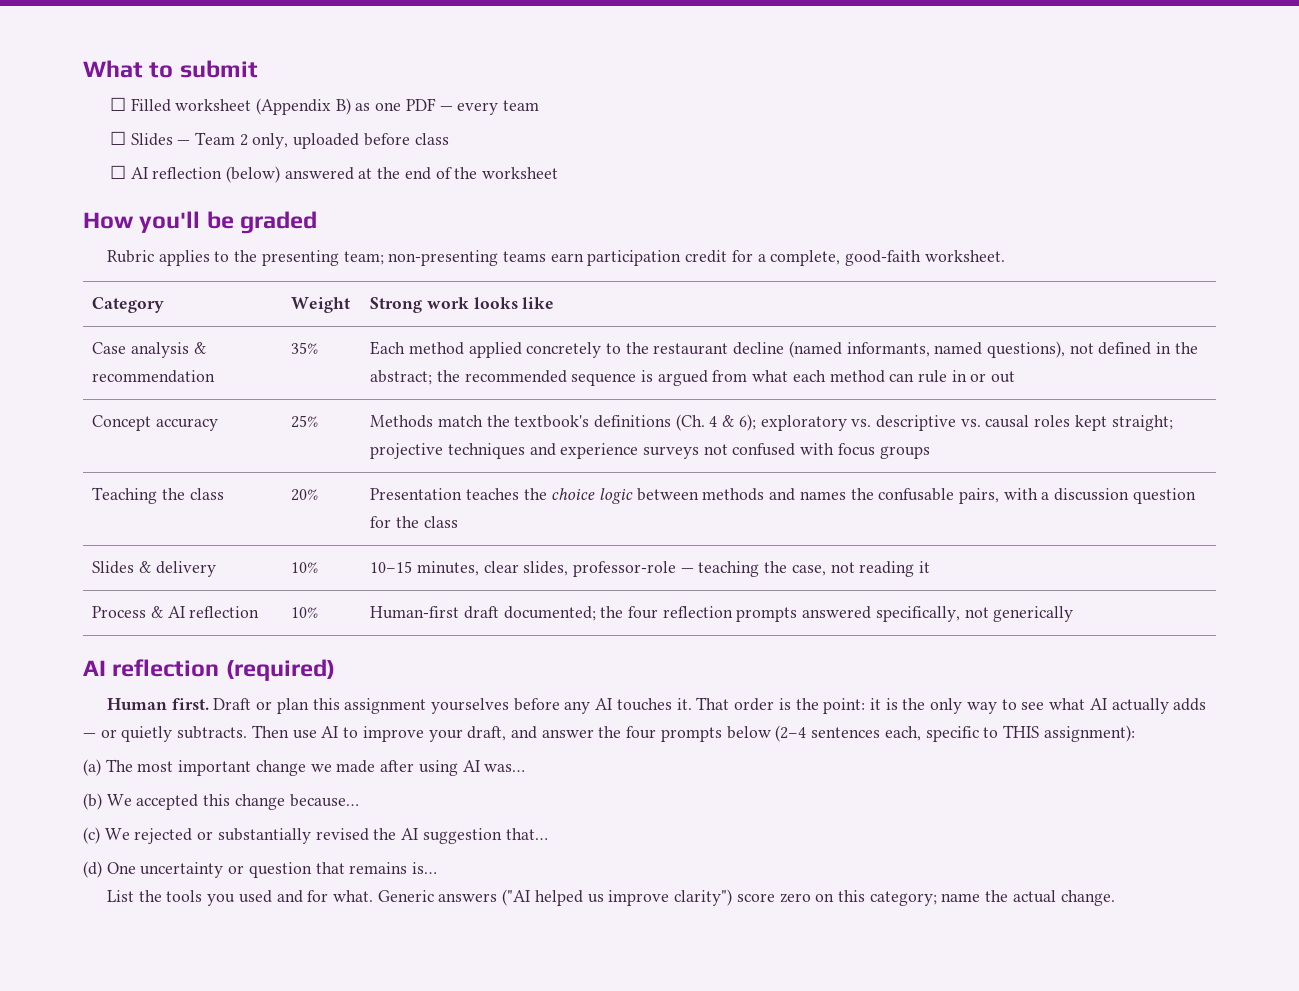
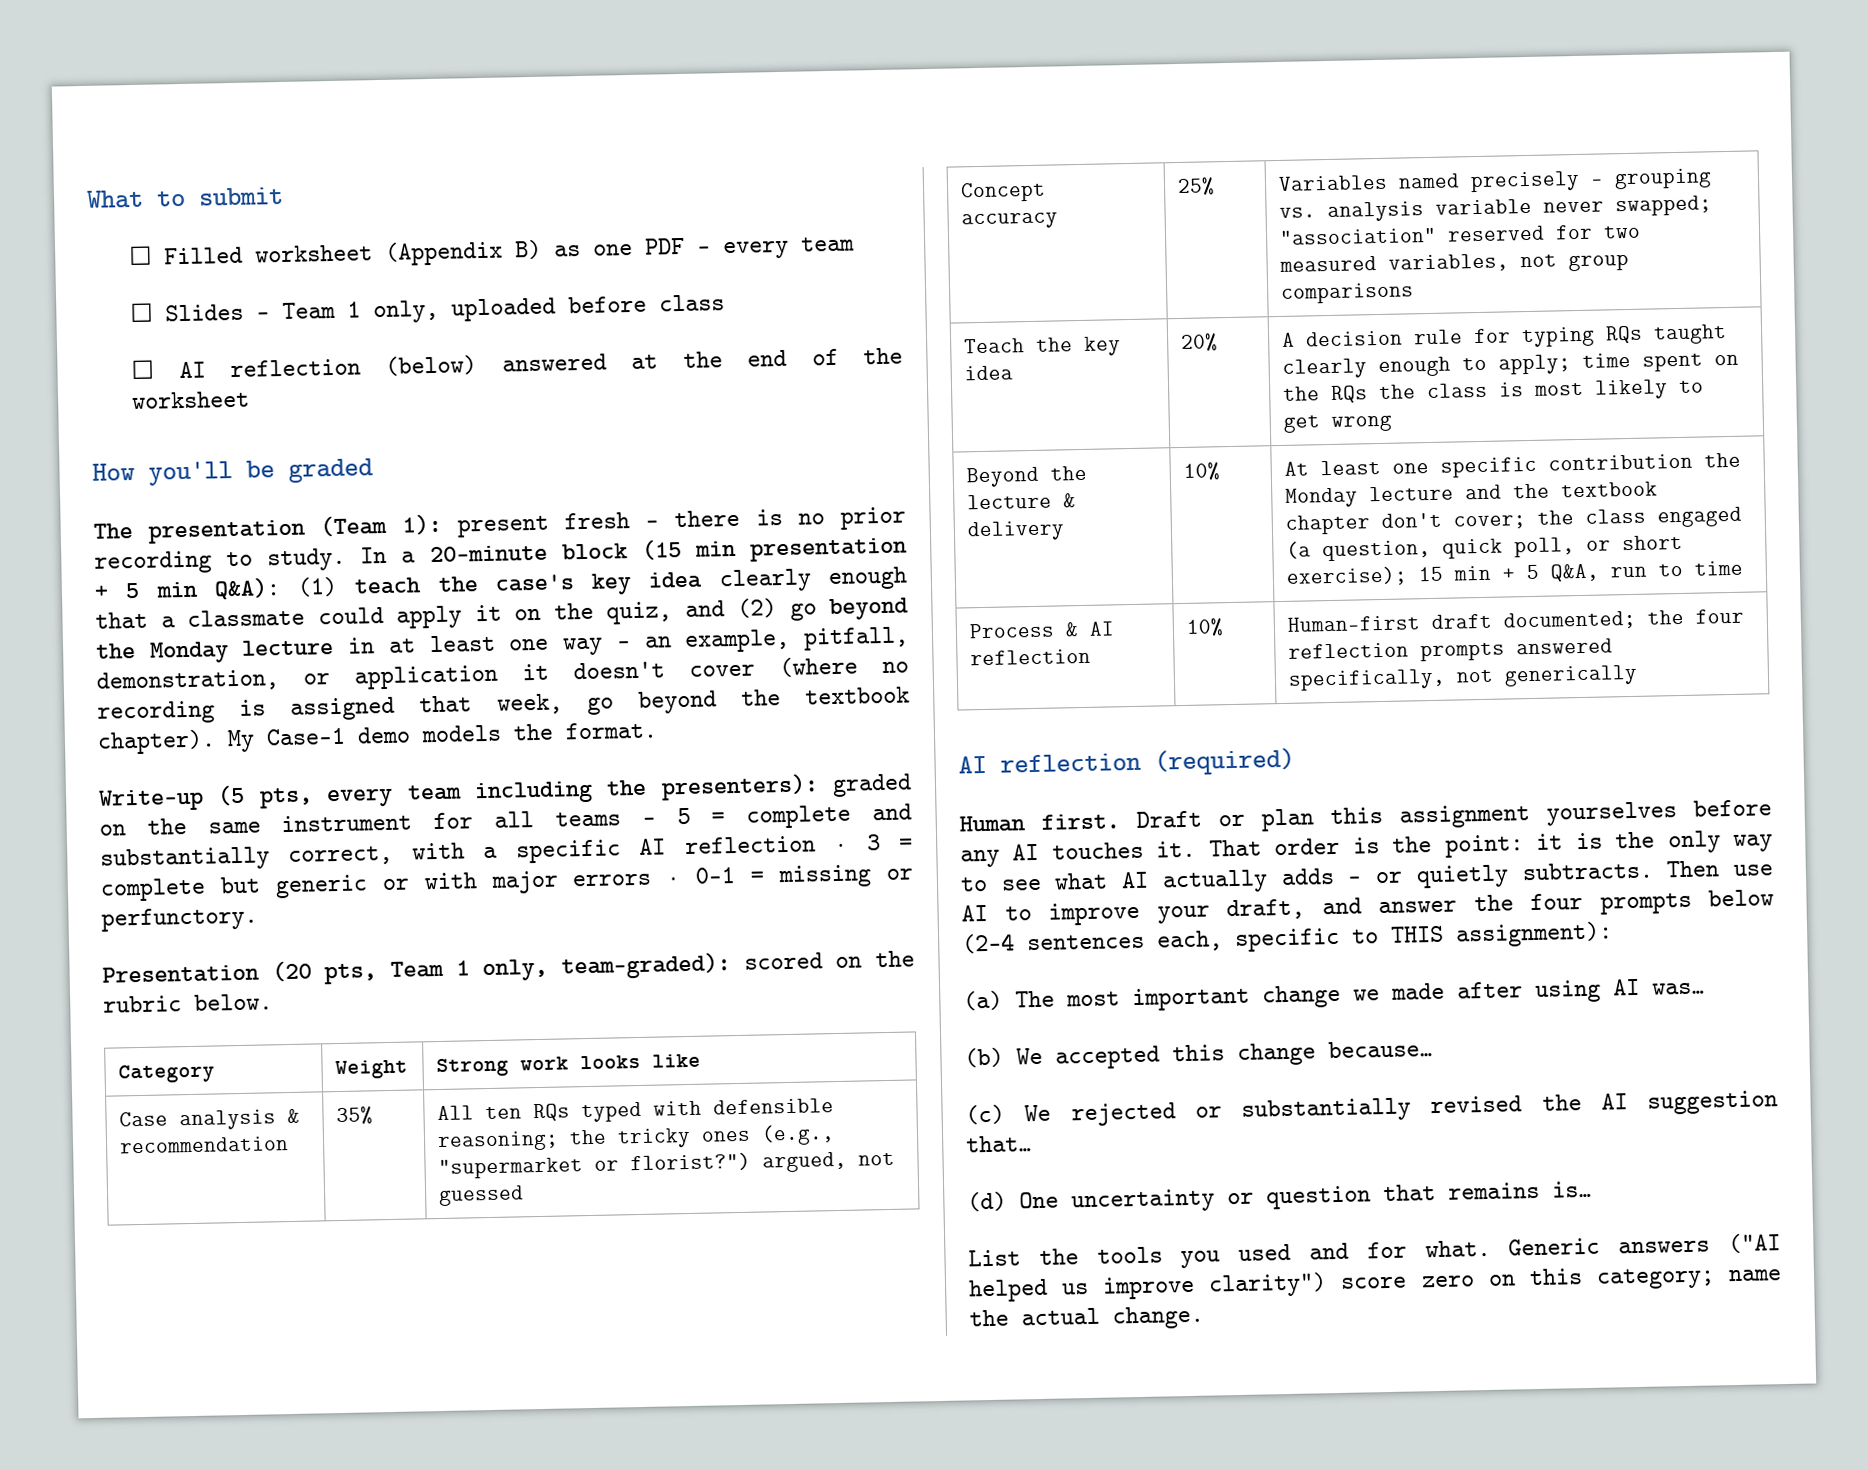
[239,134,248,146] 2 -> [347,301,362,318] 1
[106,250,1005,266] Rubric applies to the presenting team; non-presenting teams earn participation credit for a complete, good-faith worksheet. -> [93,506,907,544] [94,537,907,575] [94,566,908,600] [95,597,909,629] [96,626,910,664] [96,656,909,693] [97,686,910,725] [97,721,657,755] [98,773,912,812] [99,803,913,836] [100,834,914,872] [100,864,913,902] [101,906,258,932] [102,950,915,985] [103,993,273,1013] The presentation (Team 1): present fresh — there is no prior recording to study. In a 20-minute block (15 min presentation + 5 min Q&A): (1) teach the case's key idea clearly enough that a classmate could apply it on the quiz, and (2) go beyond the Monday lecture in at least one way — an example, pitfall, demonstration, or application it doesn't cover (where no recording is assigned that week, go beyond the textbook chapter). My Case-1 demo models the format. // Write-up (5 pts, every team including the presenters): graded on the same instrument for all teams — 5 = complete and substantially correct, with a specific AI reflection · 3 = complete but generic or with major errors · 0–1 = missing or perfunctory. // Presentation (20 pts, Team 1 only, team-graded): scored on the rubric below.
[370,341,1198,358] [370,370,1016,386] [92,415,218,431] [291,415,319,428] [370,414,1173,431] [370,443,930,459] [92,487,224,504] [291,489,319,501] [370,488,1196,504] [370,516,458,528] [92,561,216,577] [291,562,319,573] [370,561,931,577] Each method applied concretely to the restaurant decline (named informants, named questions), not defined in the abstract; the recommended sequence is argued from what each method can rule in or out // Concept accuracy | 25% | Methods match the textbook's definitions (Ch. 4 & 6); exploratory vs. descriptive vs. causal roles kept straight; projective techniques and experience surveys not confused with focus groups // Teaching the class | 20% | Presentation teaches the choice logic between methods and names the confusable pairs, with a discussion question for the class // Slides & delivery | 10% | 10–15 minutes, clear slides, professor-role — teaching the case, not reading it -> [437,1098,835,1123] [437,1124,836,1153] [438,1151,896,1180] [438,1185,525,1207] [960,181,1047,203] [961,212,1059,230] [1177,177,1216,196] [1278,168,1713,193] [1279,195,1713,222] [1279,224,1642,245] [1279,253,1630,273] [1281,282,1415,304] [964,336,1122,356] [964,365,1014,381] [1181,333,1219,352] [1282,324,1728,348] [1282,352,1740,379] [1283,379,1705,403] [1283,414,1393,433] [966,465,1088,488] [967,493,1077,510] [967,520,1066,542] [1183,462,1221,481] [1284,452,1742,478] [1285,481,1659,508] [1285,506,1743,535] [1286,534,1684,562] [1286,560,1744,587] All ten RQs typed with defensible reasoning; the tricky ones (e.g., "supermarket or florist?") argued, not guessed // Concept accuracy | 25% | Variables named precisely — grouping vs. analysis variable never swapped; "association" reserved for two measured variables, not group comparisons // Teach the key idea | 20% | A decision rule for typing RQs taught clearly enough to apply; time spent on the RQs the class is most likely to get wrong // Beyond the lecture & delivery | 10% | At least one specific contribution the Monday lecture and the textbook chapter don't cover; the class engaged (a question, quick poll, or short exercise); 15 min + 5 Q&A, run to time

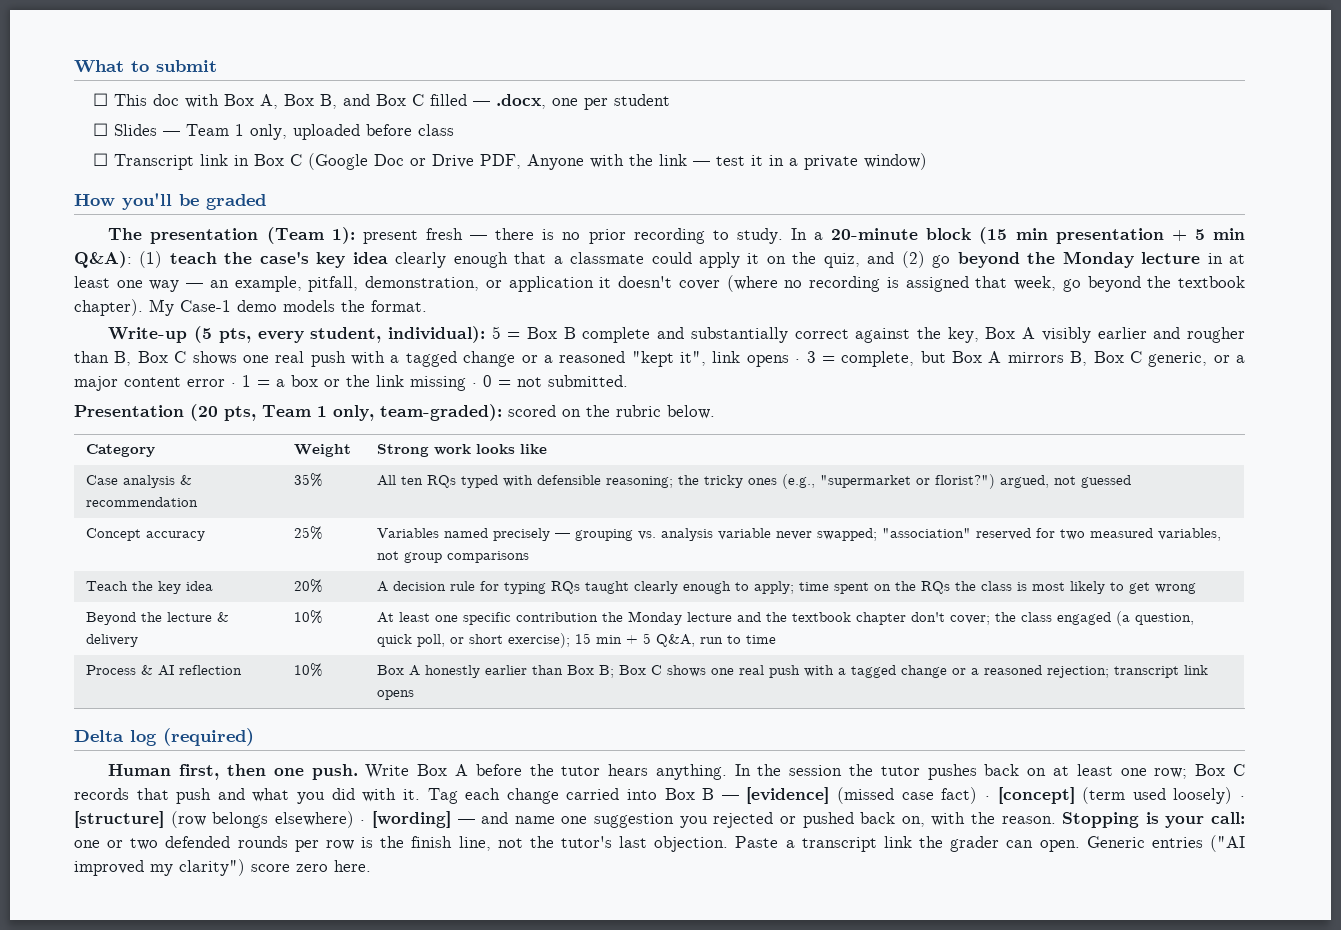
[164,236,856,266] Filled worksheet (Appendix B) as one PDF — every team -> [113,94,670,110] This doc with Box A, Box B, and Box C filled — .docx, one per student
[178,347,904,379] [131,390,251,410] AI reflection (below) answered at the end of the worksheet -> [113,153,927,170] Transcript link in Box C (Google Doc or Drive PDF, Anyone with the link — test it in a private window)
[406,773,912,805] [99,803,913,836] [100,834,914,872] [100,864,913,902] [101,906,258,932] team including the presenters): graded on the same instrument for all teams — 5 = complete and substantially correct, with a specific AI reflection · 3 = complete but generic or with major errors · 0–1 = missing or perfunctory. -> [310,326,1245,343] [74,351,1245,367] [74,375,628,391] student, individual): 5 = Box B complete and substantially correct against the key, Box A visibly earlier and rougher than B, Box C shows one real push with a tagged change or a reasoned "kept it", link opens · 3 = complete, but Box A mirrors B, Box C generic, or a major content error · 1 = a box or the link missing · 0 = not submitted.
[1287,608,1745,632] [1288,638,1614,662] [1288,664,1639,691] [958,747,1295,776] [959,799,1772,833] [960,830,1773,868] [960,860,1773,894] [961,889,1774,926] [962,921,1613,954] [963,978,1705,1012] [964,1040,1433,1070] [965,1090,1778,1127] [966,1135,1032,1153] [967,1180,1592,1214] [968,1233,1781,1269] [968,1267,1782,1303] [969,1305,1204,1330] Human-first draft documented; the four reflection prompts answered specifically, not generically // AI reflection (required) // Human first. Draft or plan this assignment yourselves before any AI touches it. That order is the point: it is the only way to see what AI actually adds — or quietly subtracts. Then use AI to improve your draft, and answer the four prompts below (2–4 sentences each, specific to THIS assignment): // (a) The most important change we made after using AI was… // (b) We accepted this change because… // (c) We rejected or substantially revised the AI suggestion that… // (d) One uncertainty or question that remains is… // List the tools you used and for what. Generic answers ("AI helped us improve clarity") score zero on this category; name the actual change. -> [377,665,1209,678] [377,690,415,700] [74,728,254,746] [108,764,1246,780] [74,787,1246,804] [74,811,1245,828] [74,835,1246,852] [74,859,371,876] Box A honestly earlier than Box B; Box C shows one real push with a tagged change or a reasoned rejection; transcript link opens // Delta log (required) // Human first, then one push. Write Box A before the tutor hears anything. In the session the tutor pushes back on at least one row; Box C records that push and what you did with it. Tag each change carried into Box B — [evidence] (missed case fact) · [concept] (term used loosely) · [structure] (row belongs elsewhere) · [wording] — and name one suggestion you rejected or pushed back on, with the reason. Stopping is your call: one or two defended rounds per row is the finish line, not the tutor's last objection. Paste a transcript link the grader can open. Generic entries ("AI improved my clarity") score zero here.

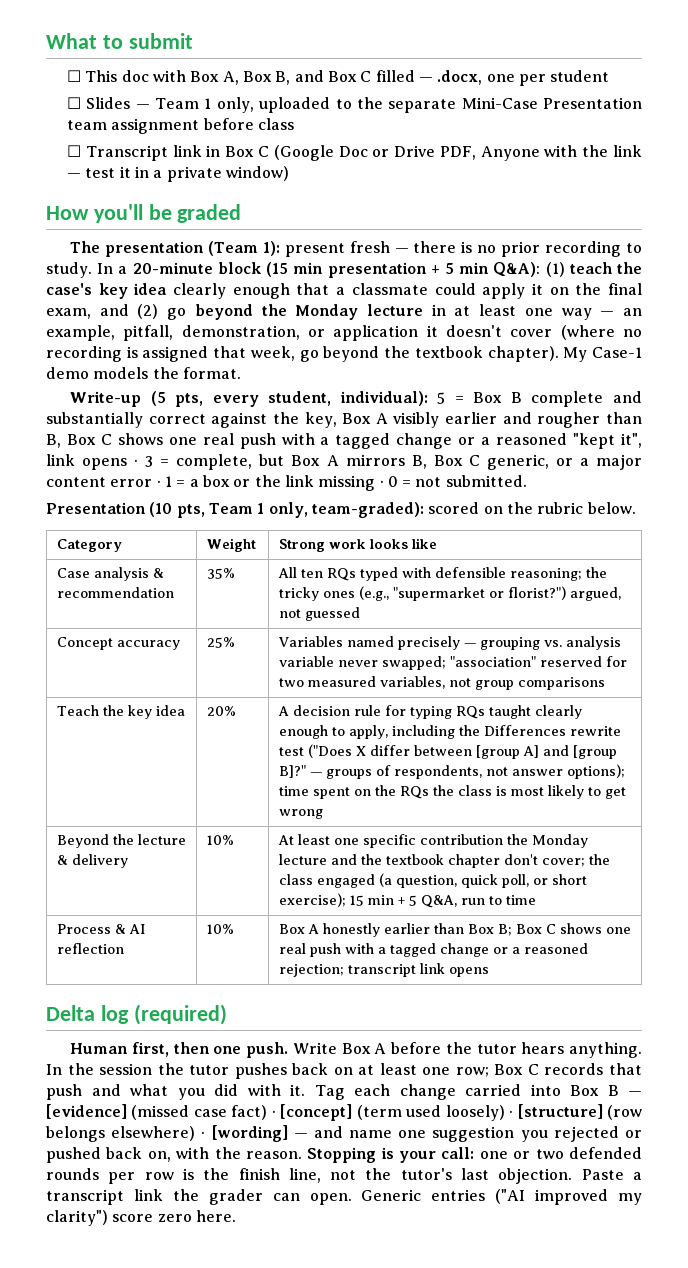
(360, 132) none -> [335,97,643,113] [67,118,200,134] to the separate Mini-Case Presentation team assignment
[823,253,860,268] quiz, -> [608,283,642,295] [46,308,91,319] final exam,
[190,404,218,421] (20 -> [149,502,173,517] (10
[754,581,795,594] apply; -> [348,725,621,739] [278,744,617,759] [278,764,625,779] apply, including the Differences rewrite test ("Does X differ between [group A] and [group B]?" — groups of respondents, not answer options);

